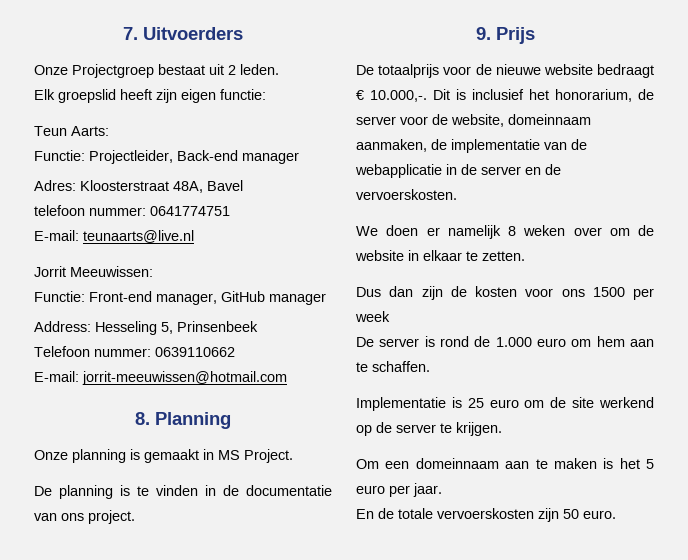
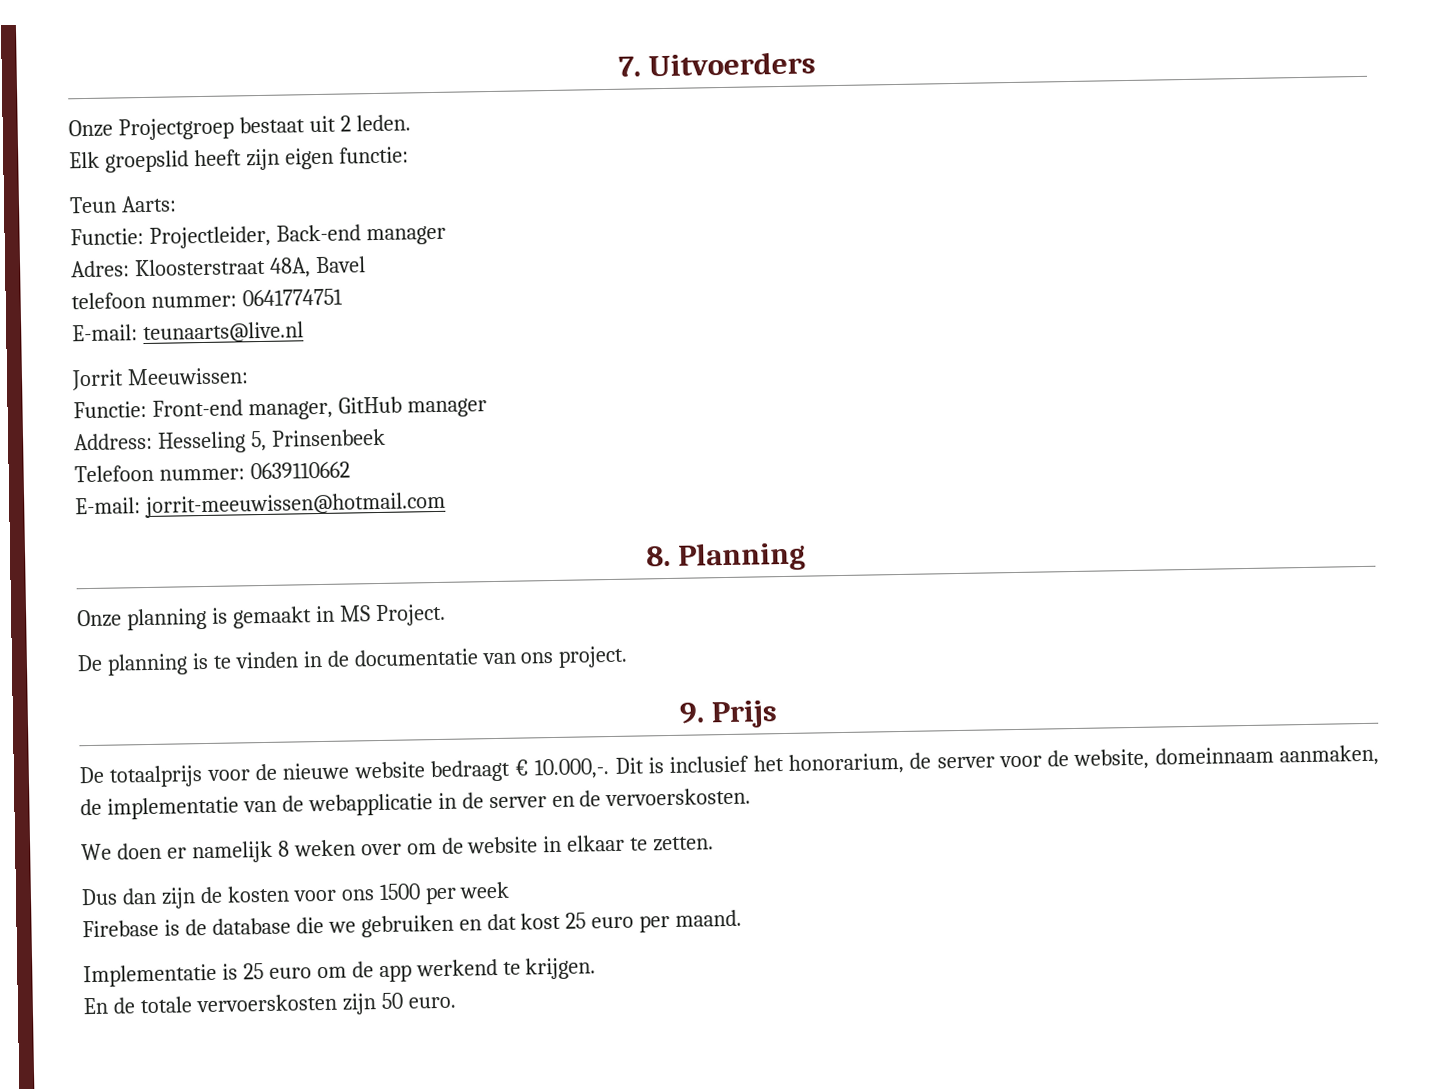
[356,336,654,347] [356,361,430,372] De server is rond de 1.000 euro om hem aan te schaffen. -> [82,909,743,938] Firebase is de database die we gebruiken en dat kost 25 euro per maand.
[572,397,654,408] [356,422,502,436] [356,458,654,469] [356,483,442,497] site werkend op de server te krijgen. // Om een domeinnaam aan te maken is het 5 euro per jaar. -> [378,957,597,983] app werkend te krijgen.

